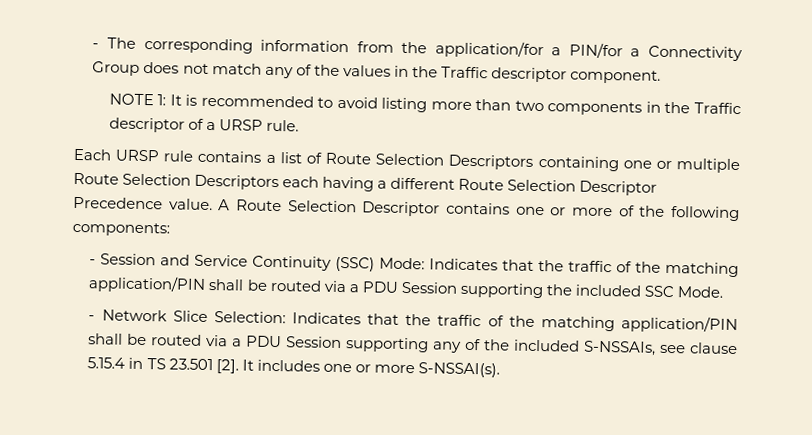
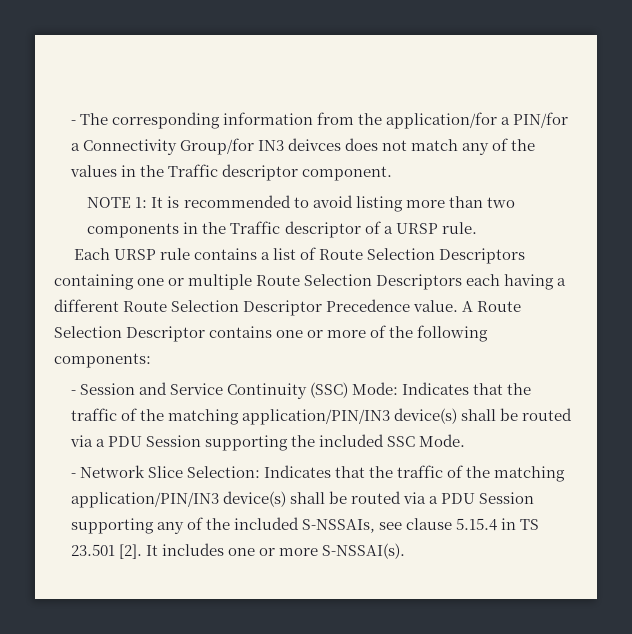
[92,61,141,76] Group -> [179,138,341,155] Group/for IN3 deivces
[88,275,207,293] application/PIN -> [241,408,457,425] application/PIN/IN3 device(s)
[621,315,739,334] application/PIN -> [70,491,286,508] application/PIN/IN3 device(s)

